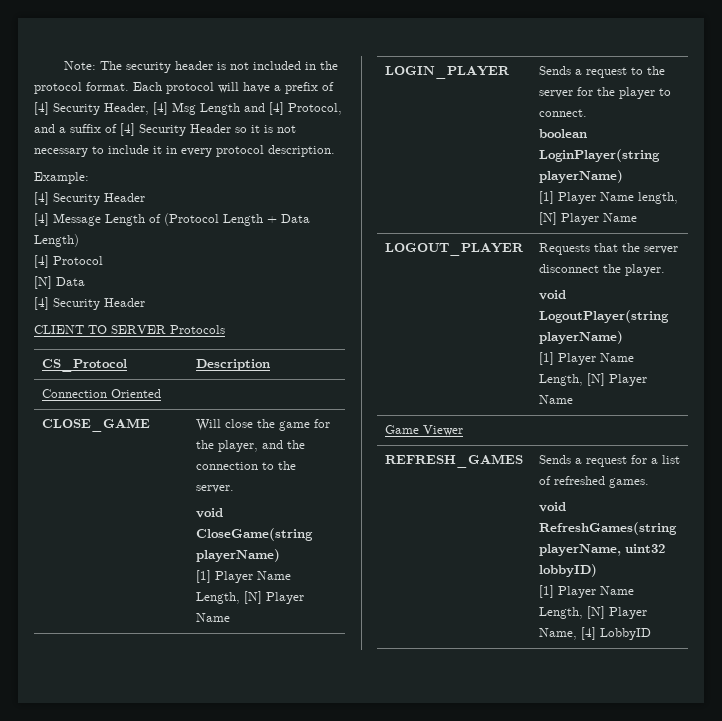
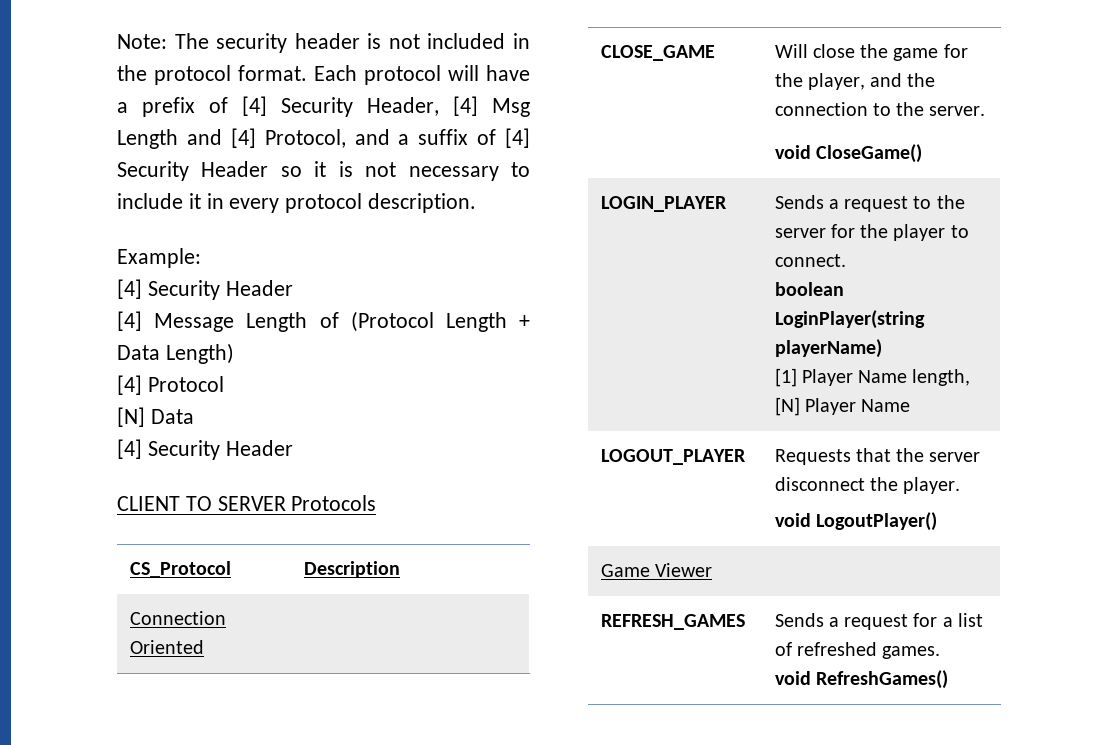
[195,528,313,541] [195,549,280,562] [195,570,291,583] [195,591,304,604] [195,613,230,622] CloseGame(string playerName) // [1] Player Name Length, [N] Player Name -> [815,144,922,163] CloseGame()
[538,310,669,323] [538,331,623,344] [538,352,634,365] [538,373,647,386] [538,395,573,404] LogoutPlayer(string playerName) // [1] Player Name Length, [N] Player Name -> [815,512,937,531] LogoutPlayer()
[538,522,677,535] [538,544,665,556] [538,564,597,577] [538,585,634,598] [538,606,647,619] [538,627,651,640] RefreshGames(string playerName, uint32 lobbyID) // [1] Player Name Length, [N] Player Name, [4] LobbyID -> [815,670,948,689] RefreshGames()

